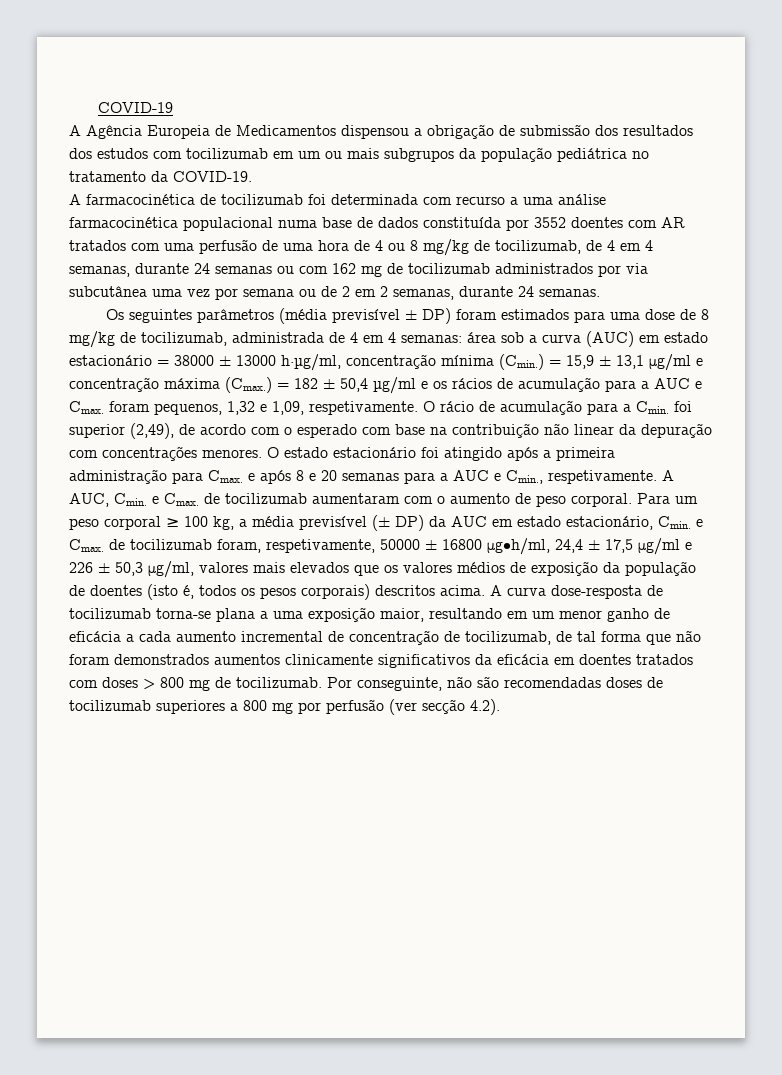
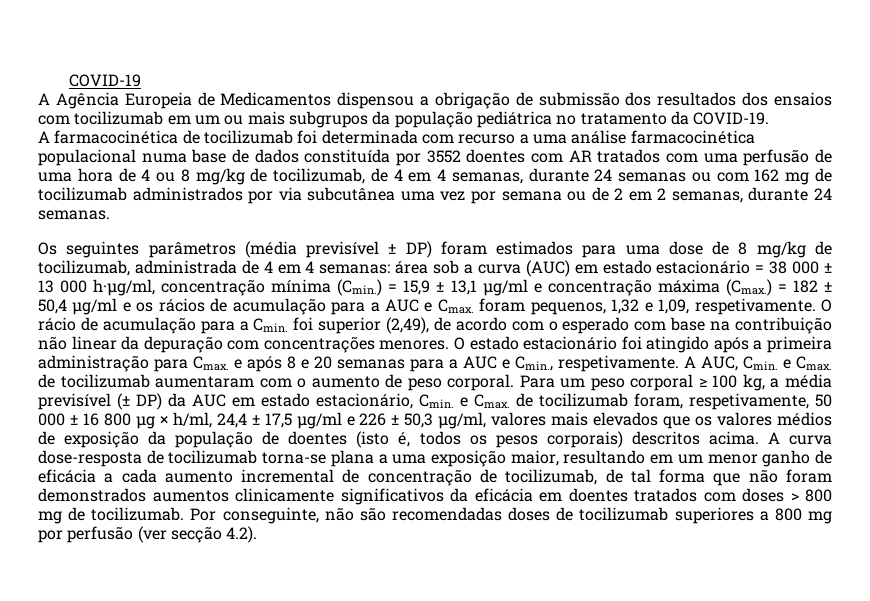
[97,148,148,159] estudos -> [774,92,832,106] ensaios
[174,355,276,366] 38000 ± 13000 -> [769,261,833,274] [38,280,88,293] 38 000 ± 13 000
[380,538,550,555] 50000 ± 16800 μg•h/ml, -> [815,394,832,407] [38,412,212,429] 50 000 ± 16 800 μg × h/ml,

